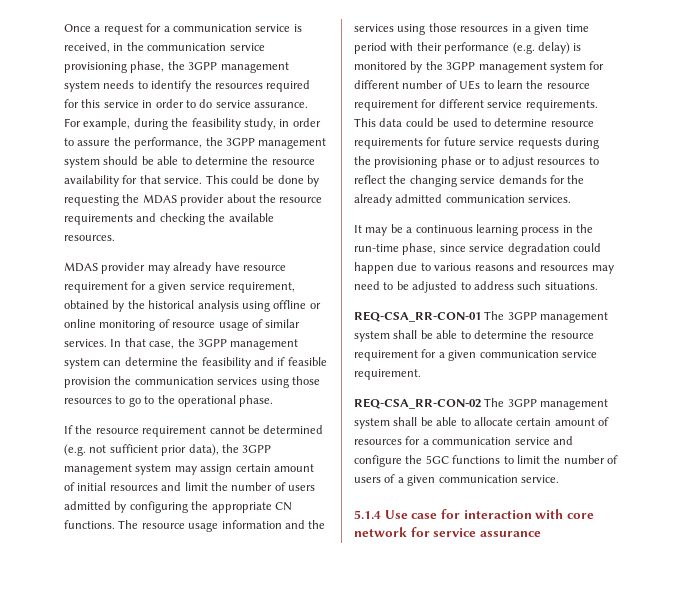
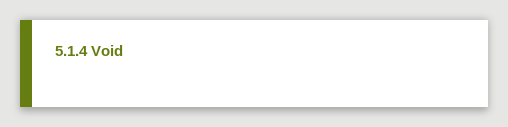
[64,23,302,35] [64,42,265,53] [64,61,289,73] [64,80,311,92] [64,99,308,108] [64,118,321,130] [64,137,327,149] [64,156,315,168] [64,175,319,187] [64,194,323,206] [64,213,274,225] [64,235,115,241] [64,262,286,274] [64,281,295,293] [64,300,321,312] [64,319,301,331] [64,338,299,350] [64,357,327,369] [64,376,320,388] [64,395,274,407] [64,425,324,437] [64,444,272,456] [64,464,314,475] [64,482,315,491] [64,501,292,513] [64,520,326,532] [354,23,589,35] [354,42,582,54] [354,61,605,73] [354,80,590,90] [354,99,598,111] [354,118,594,127] [354,137,599,149] [354,156,599,168] [354,175,585,187] [354,194,572,206] [354,224,593,236] [354,243,601,255] [354,262,614,274] [354,281,598,293] [354,311,609,323] [354,330,594,342] [354,349,597,361] [354,369,421,380] [354,398,609,410] [354,417,609,429] [354,436,573,445] [354,455,618,467] [354,474,559,486] [354,509,594,519] [354,527,541,537] Once a request for a communication service is received, in the communication service provisioning phase, the 3GPP management system needs to identify the resources required for this service in order to do service assurance. For example, during the feasibility study, in order to assure the performance, the 3GPP management system should be able to determine the resource availability for that service. This could be done by requesting the MDAS provider about the resource requirements and checking the available resources. // MDAS provider may already have resource requirement for a given service requirement, obtained by the historical analysis using offline or online monitoring of resource usage of similar services. In that case, the 3GPP management system can determine the feasibility and if feasible provision the communication services using those resources to go to the operational phase. // If the resource requirement cannot be determined (e.g. not sufficient prior data), the 3GPP management system may assign certain amount of initial resources and limit the number of users admitted by configuring the appropriate CN functions. The resource usage information and the services using those resources in a given time period with their performance (e.g. delay) is monitored by the 3GPP management system for different number of UEs to learn the resource requirement for different service requirements. This data could be used to determine resource requirements for future service requests during the provisioning phase or to adjust resources to reflect the changing service demands for the already admitted communication services. // It may be a continuous learning process in the run-time phase, since service degradation could happen due to various reasons and resources may need to be adjusted to address such situations. // REQ-CSA_RR-CON-01 The 3GPP management system shall be able to determine the resource requirement for a given communication service requirement. // REQ-CSA_RR-CON-02 The 3GPP management system shall be able to allocate certain amount of resources for a communication service and configure the 5GC functions to limit the number of users of a given communication service. // 5.1.4 Use case for interaction with core network for service assurance -> [55,45,124,56] 5.1.4 Void

